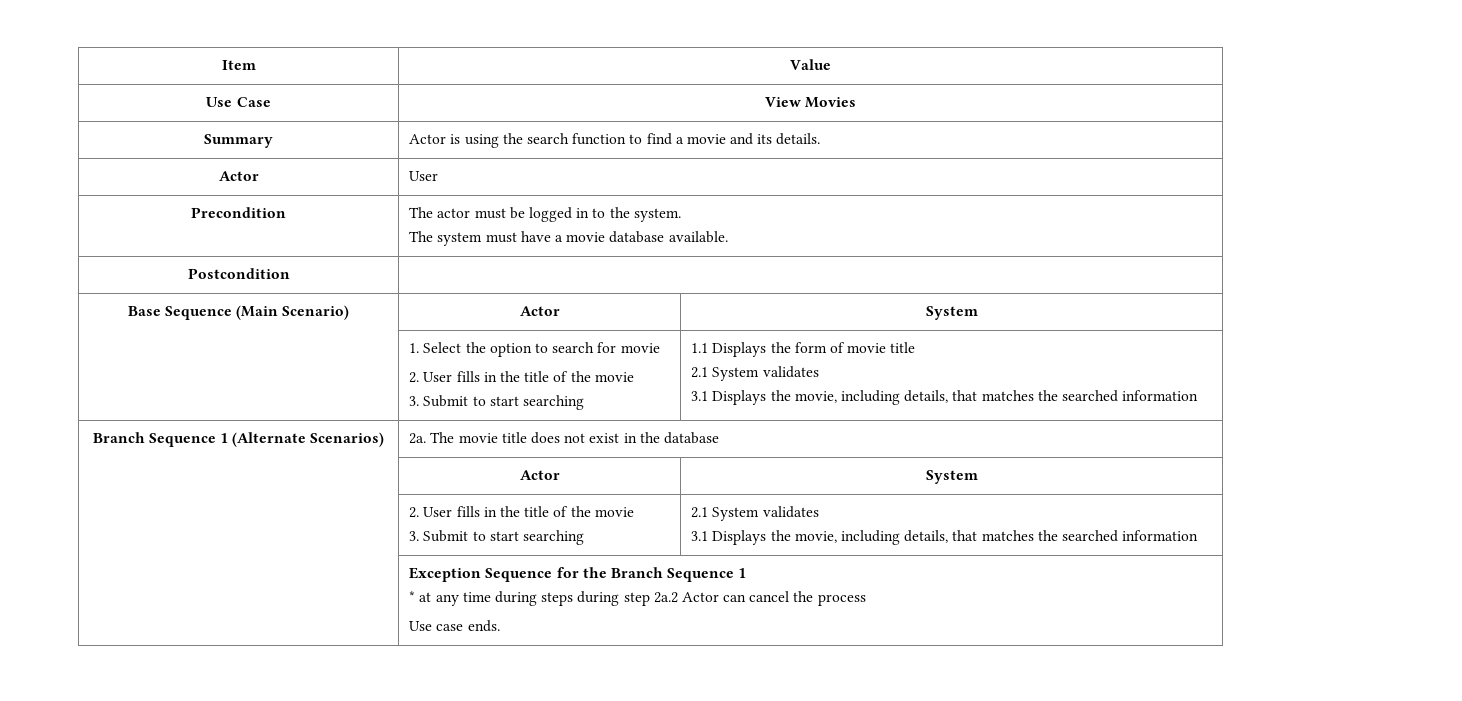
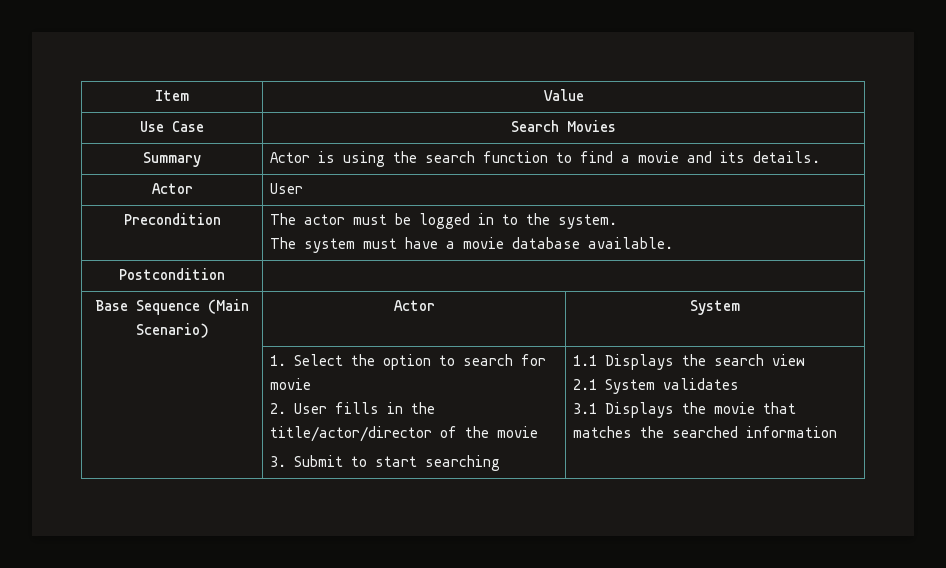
[764,97,801,107] View -> [511,120,559,132] Search
[524,371,550,382] title -> [270,426,433,442] title/actor/director
[794,342,916,353] [691,366,819,381] [691,390,1199,405] [92,432,385,447] [409,432,719,444] [519,470,560,480] [925,470,978,484] [409,506,634,518] [409,530,584,545] [691,506,819,521] [691,530,1199,545] [409,567,747,582] [409,591,866,606] [409,620,500,632] form of movie title // 2.1 System validates // 3.1 Displays the movie, including details, that matches the searched information // Branch Sequence 1 (Alternate Scenarios) | 2a. The movie title does not exist in the database // | Actor | System // | 2. User fills in the title of the movie // 3. Submit to start searching | 2.1 System validates // 3.1 Displays the movie, including details, that matches the searched information // | Exception Sequence for the Branch Sequence 1 // * at any time during steps during step 2a.2 Actor can cancel the process // Use case ends. -> [714,354,806,366] [573,378,740,394] [573,402,797,418] [573,426,838,438] search view // 2.1 System validates // 3.1 Displays the movie that matches the searched information

